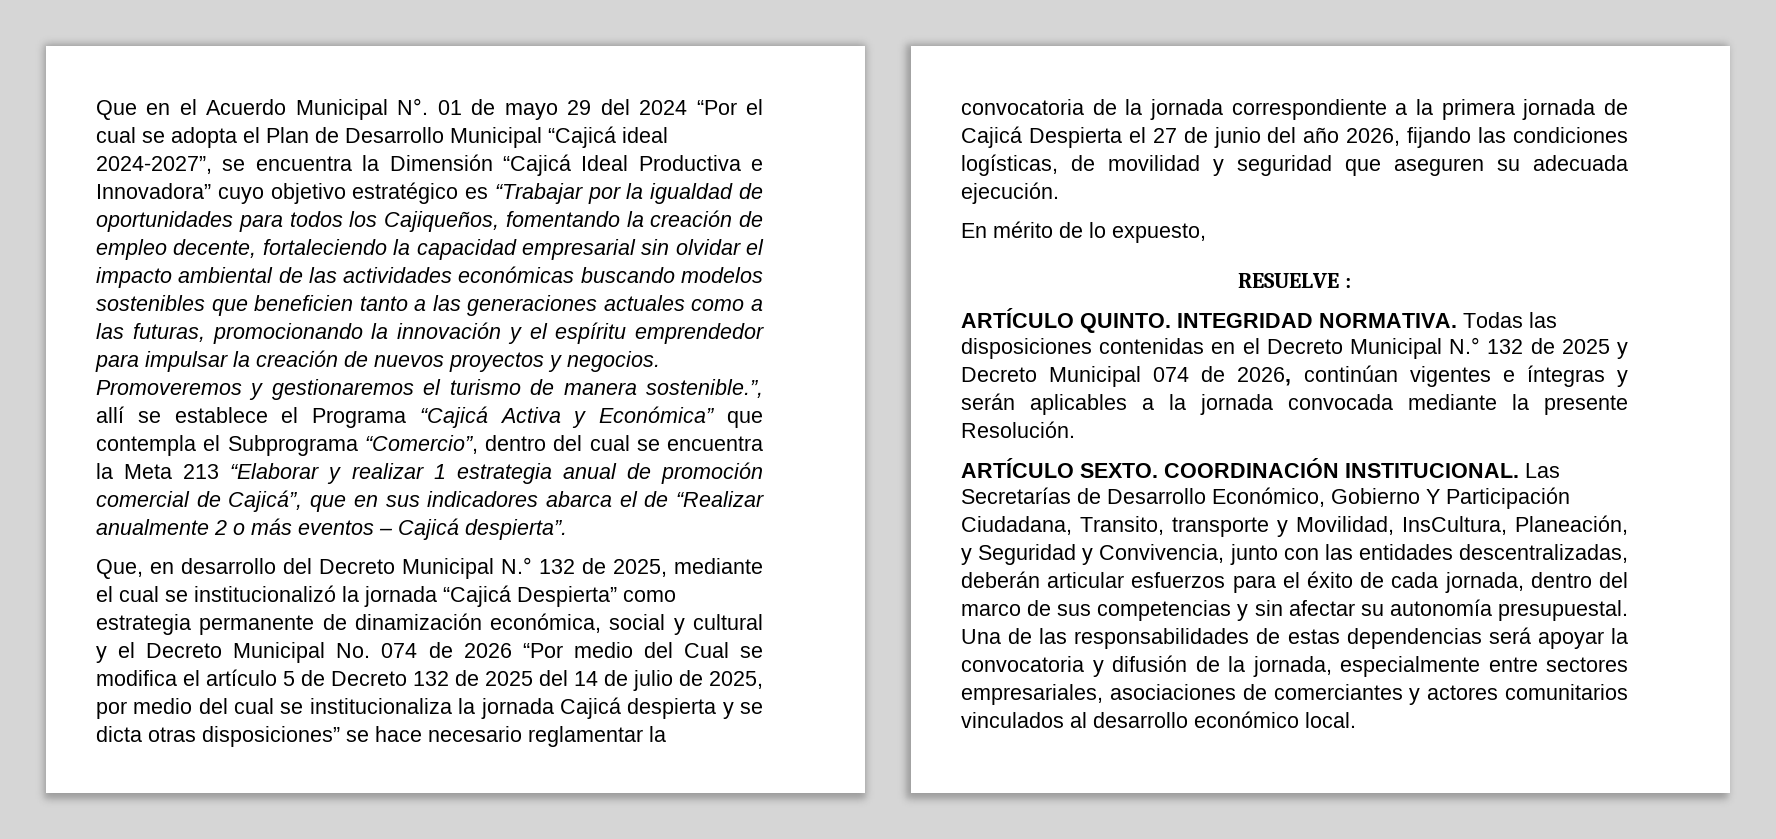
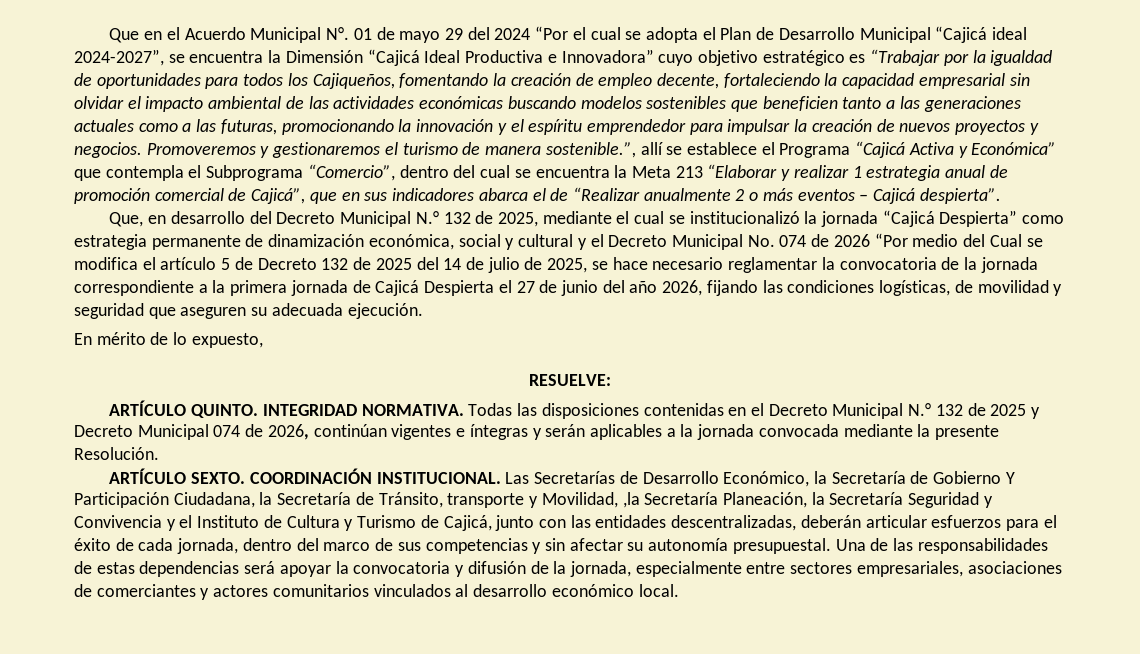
[96,697,764,719] [96,726,340,747] por medio del cual se institucionaliza la jornada Cajicá despierta y se dicta otras disposiciones” -> (588, 265) none
[1238,273,1351,288] RESUELVE : -> [529,374,611,386] RESUELVE:
(1325, 497) none -> [813,471,929,484] la Secretaría de
[1080,515,1628,537] [961,544,1225,565] Transito, transporte y Movilidad, InsCultura, Planeación, y Seguridad y Convivencia, -> [259,492,993,508] [74,515,492,531] la Secretaría de Tránsito, transporte y Movilidad, ,la Secretaría Planeación, la Secretaría Seguridad y Convivencia y el Instituto de Cultura y Turismo de Cajicá,

